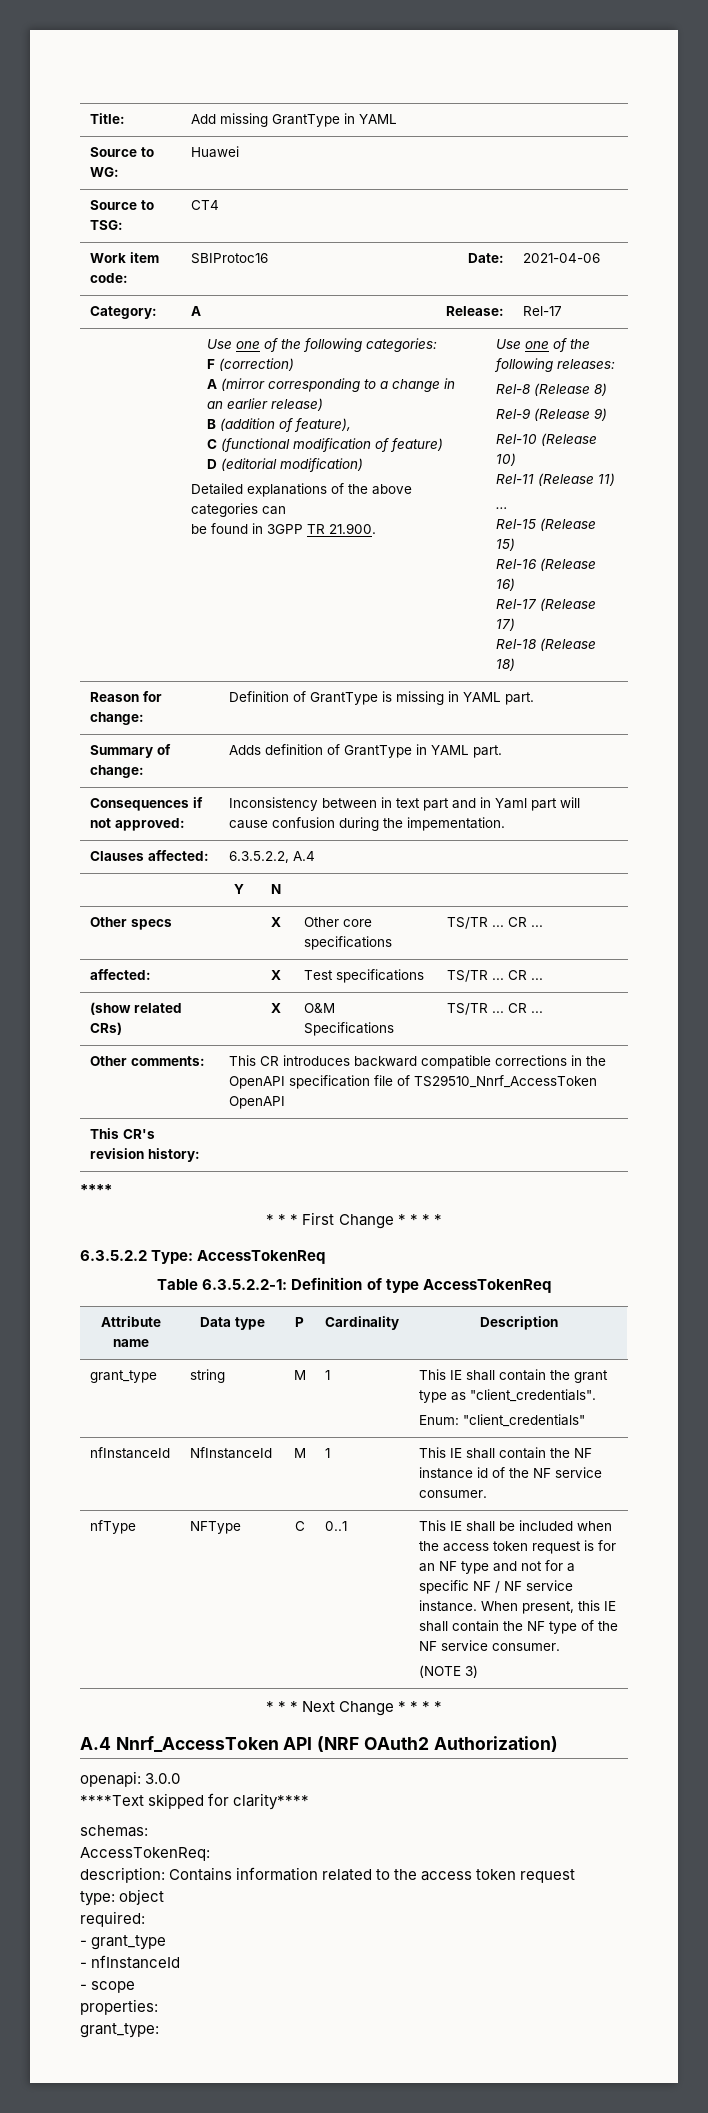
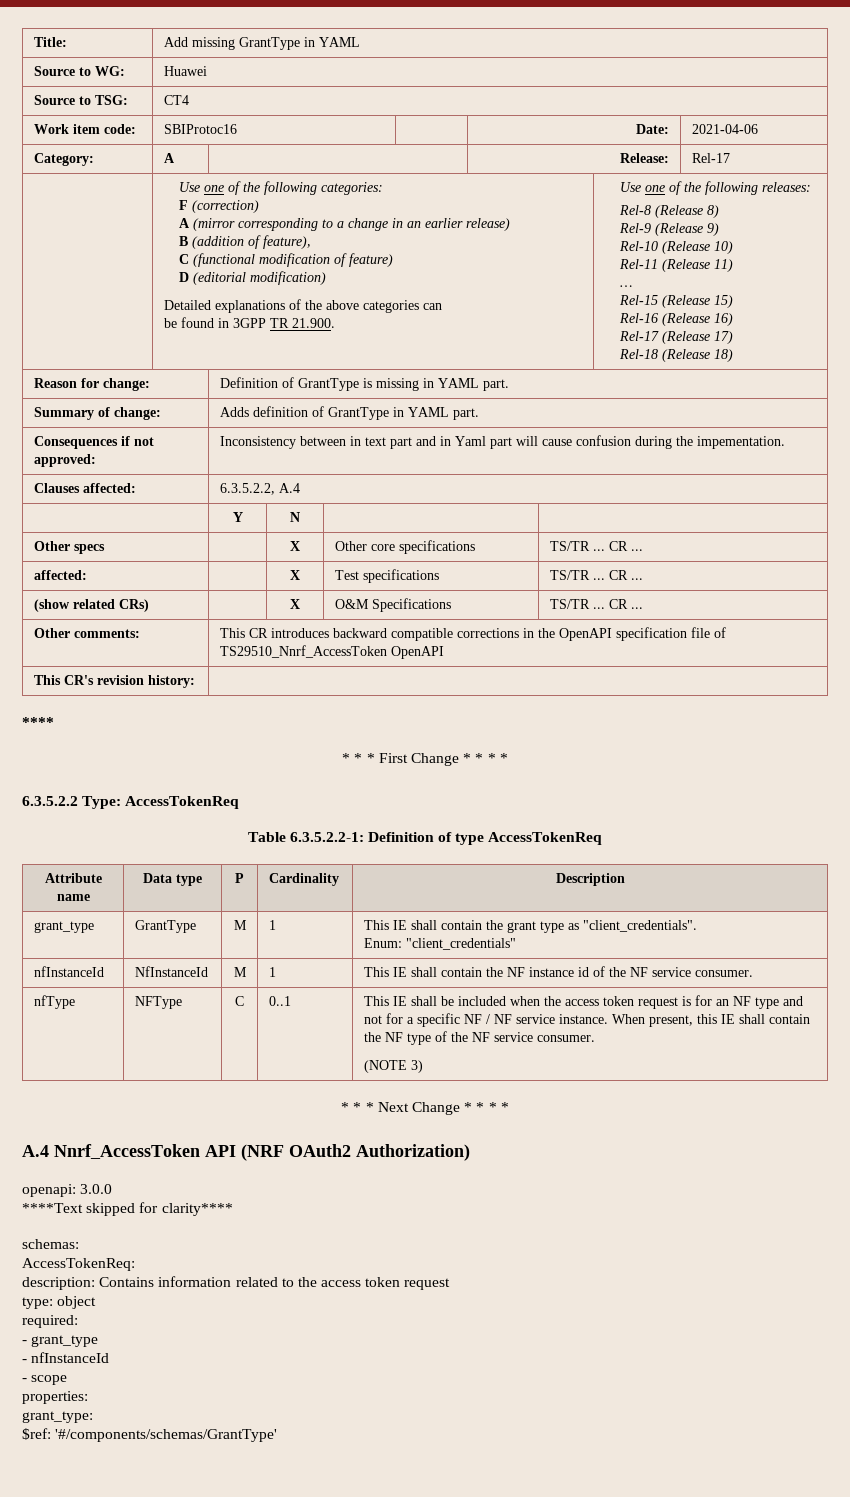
[189,1369,225,1383] string -> [134,920,196,933] GrantType
(159, 2030) none -> [22,1428,278,1442] // $ref: '#/components/schemas/GrantType'

